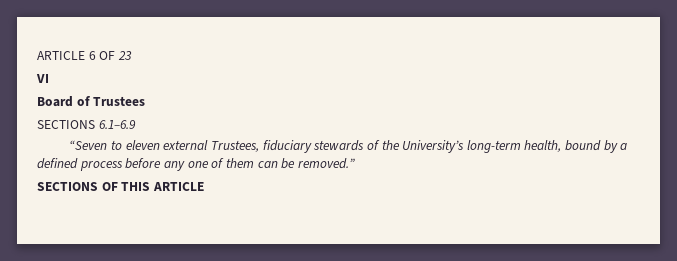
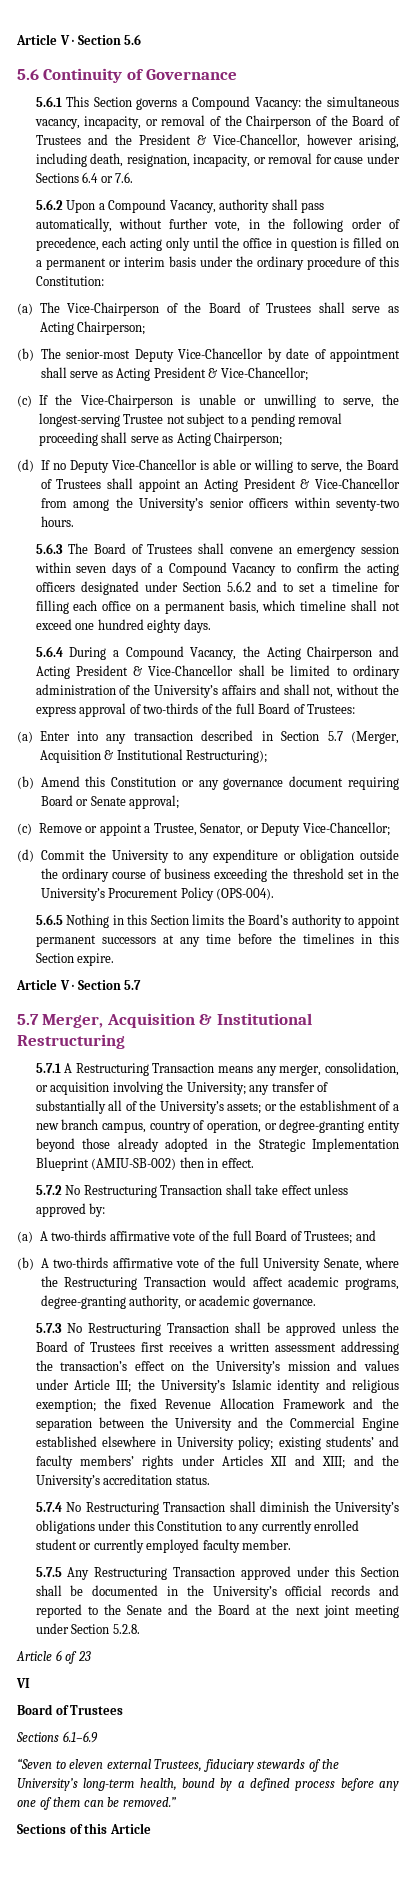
[37,51,116,60] ARTICLE 6 OF -> [16,34,142,45] [17,68,238,83] [35,96,399,110] [34,115,401,129] [35,134,399,148] [35,153,400,167] [35,172,134,183] [35,199,325,213] [35,218,400,232] [35,237,400,251] [35,256,399,270] [35,276,104,286] [17,302,399,316] [39,321,146,335] [17,348,400,362] [40,367,308,381] [17,394,399,408] [38,413,343,427] [38,432,283,446] [17,459,399,473] [40,478,400,492] [40,497,399,511] [40,516,74,527] [35,543,399,557] [34,562,400,576] [35,581,400,595] [35,600,400,614] [35,619,211,633] [35,646,399,660] [35,665,400,679] [35,684,399,698] [35,703,356,717] [17,730,399,744] [39,749,268,763] [17,776,399,790] [40,795,180,809] [17,822,390,836] [17,849,399,863] [40,868,399,882] [40,887,275,901] [35,914,401,928] [35,933,400,947] [35,953,115,966] [16,979,142,990] [17,1013,312,1028] [17,1034,125,1049] [35,1062,399,1076] [35,1081,329,1095] [35,1100,399,1114] [35,1119,401,1133] [35,1138,400,1152] [35,1157,254,1171] [35,1184,349,1198] [35,1203,106,1217] [17,1230,376,1244] [17,1257,399,1271] [40,1276,399,1290] [40,1295,316,1309] [35,1322,399,1336] [35,1341,400,1355] [35,1360,400,1374] [35,1379,399,1393] [35,1398,399,1412] [35,1417,399,1431] [35,1436,399,1450] [35,1455,399,1469] [35,1474,210,1488] [35,1501,400,1515] [35,1520,360,1534] [35,1539,292,1553] [35,1566,400,1580] [35,1585,400,1599] [35,1604,400,1618] [35,1623,140,1634] [16,1650,78,1664] Article V · Section 5.6 // 5.6 Continuity of Governance // 5.6.1 This Section governs a Compound Vacancy: the simultaneous vacancy, incapacity, or removal of the Chairperson of the Board of Trustees and the President & Vice-Chancellor, however arising, including death, resignation, incapacity, or removal for cause under Sections 6.4 or 7.6. // 5.6.2 Upon a Compound Vacancy, authority shall pass automatically, without further vote, in the following order of precedence, each acting only until the office in question is filled on a permanent or interim basis under the ordinary procedure of this Constitution: // (a) The Vice-Chairperson of the Board of Trustees shall serve as Acting Chairperson; // (b) The senior-most Deputy Vice-Chancellor by date of appointment shall serve as Acting President & Vice-Chancellor; // (c) If the Vice-Chairperson is unable or unwilling to serve, the longest-serving Trustee not subject to a pending removal proceeding shall serve as Acting Chairperson; // (d) If no Deputy Vice-Chancellor is able or willing to serve, the Board of Trustees shall appoint an Acting President & Vice-Chancellor from among the University’s senior officers within seventy-two hours. // 5.6.3 The Board of Trustees shall convene an emergency session within seven days of a Compound Vacancy to confirm the acting officers designated under Section 5.6.2 and to set a timeline for filling each office on a permanent basis, which timeline shall not exceed one hundred eighty days. // 5.6.4 During a Compound Vacancy, the Acting Chairperson and Acting President & Vice-Chancellor shall be limited to ordinary administration of the University’s affairs and shall not, without the express approval of two-thirds of the full Board of Trustees: // (a) Enter into any transaction described in Section 5.7 (Merger, Acquisition & Institutional Restructuring); // (b) Amend this Constitution or any governance document requiring Board or Senate approval; // (c) Remove or appoint a Trustee, Senator, or Deputy Vice-Chancellor; // (d) Commit the University to any expenditure or obligation outside the ordinary course of business exceeding the threshold set in the University’s Procurement Policy (OPS-004). // 5.6.5 Nothing in this Section limits the Board’s authority to appoint permanent successors at any time before the timelines in this Section expire. // Article V · Section 5.7 // 5.7 Merger, Acquisition & Institutional Restructuring // 5.7.1 A Restructuring Transaction means any merger, consolidation, or acquisition involving the University; any transfer of substantially all of the University’s assets; or the establishment of a new branch campus, country of operation, or degree-granting entity beyond those already adopted in the Strategic Implementation Blueprint (AMIU-SB-002) then in effect. // 5.7.2 No Restructuring Transaction shall take effect unless approved by: // (a) A two-thirds affirmative vote of the full Board of Trustees; and // (b) A two-thirds affirmative vote of the full University Senate, where the Restructuring Transaction would affect academic programs, degree-granting authority, or academic governance. // 5.7.3 No Restructuring Transaction shall be approved unless the Board of Trustees first receives a written assessment addressing the transaction’s effect on the University’s mission and values under Article III; the University’s Islamic identity and religious exemption; the fixed Revenue Allocation Framework and the separation between the University and the Commercial Engine established elsewhere in University policy; existing students’ and faculty members’ rights under Articles XII and XIII; and the University’s accreditation status. // 5.7.4 No Restructuring Transaction shall diminish the University’s obligations under this Constitution to any currently enrolled student or currently employed faculty member. // 5.7.5 Any Restructuring Transaction approved under this Section shall be documented in the University’s official records and reported to the Senate and the Board at the next joint meeting under Section 5.2.8. // Article 6 of
[37,120,95,129] SECTIONS -> [16,1732,59,1742] Sections
[37,182,204,191] SECTIONS OF THIS ARTICLE -> [17,1823,151,1834] Sections of this Article

